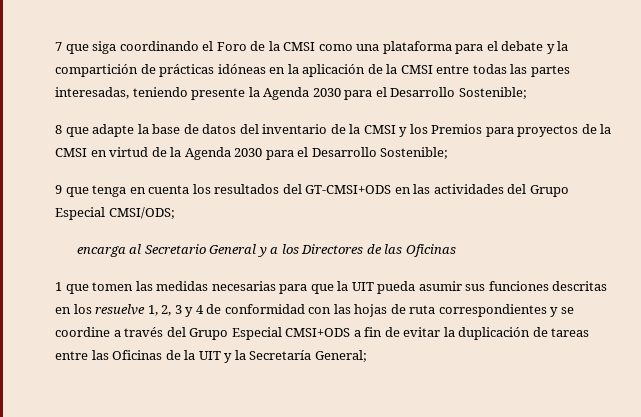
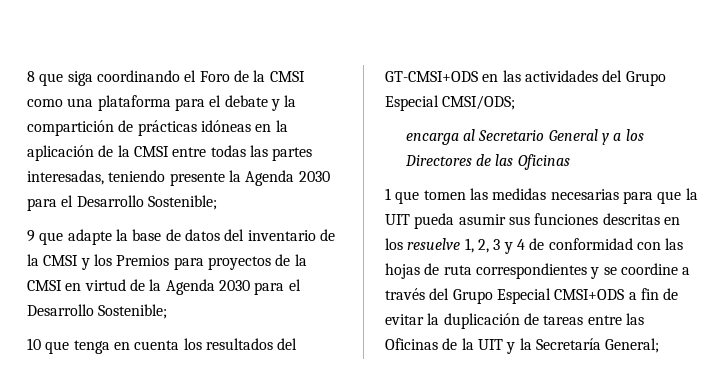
[55,42,62,51] 7 -> [27,71,35,82] 8
[55,125,62,134] 8 -> [27,230,35,242] 9
[55,185,62,194] 9 -> [27,338,41,350] 10

